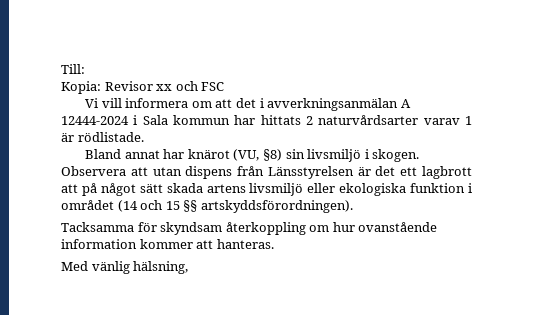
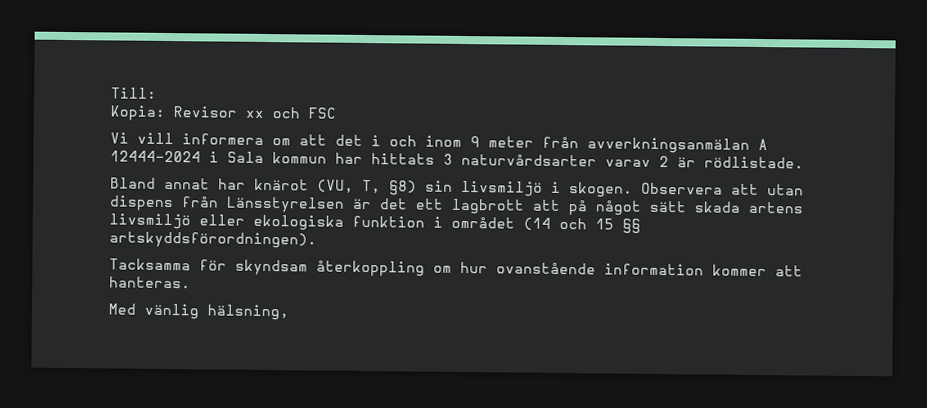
(264, 103) none -> [389,135,579,149] och inom 9 meter från
[306,116,314,125] 2 -> [443,153,453,165] 3
[465,116,472,125] 1 -> [659,155,669,168] 2
(260, 155) none -> [362,179,381,194] T,

